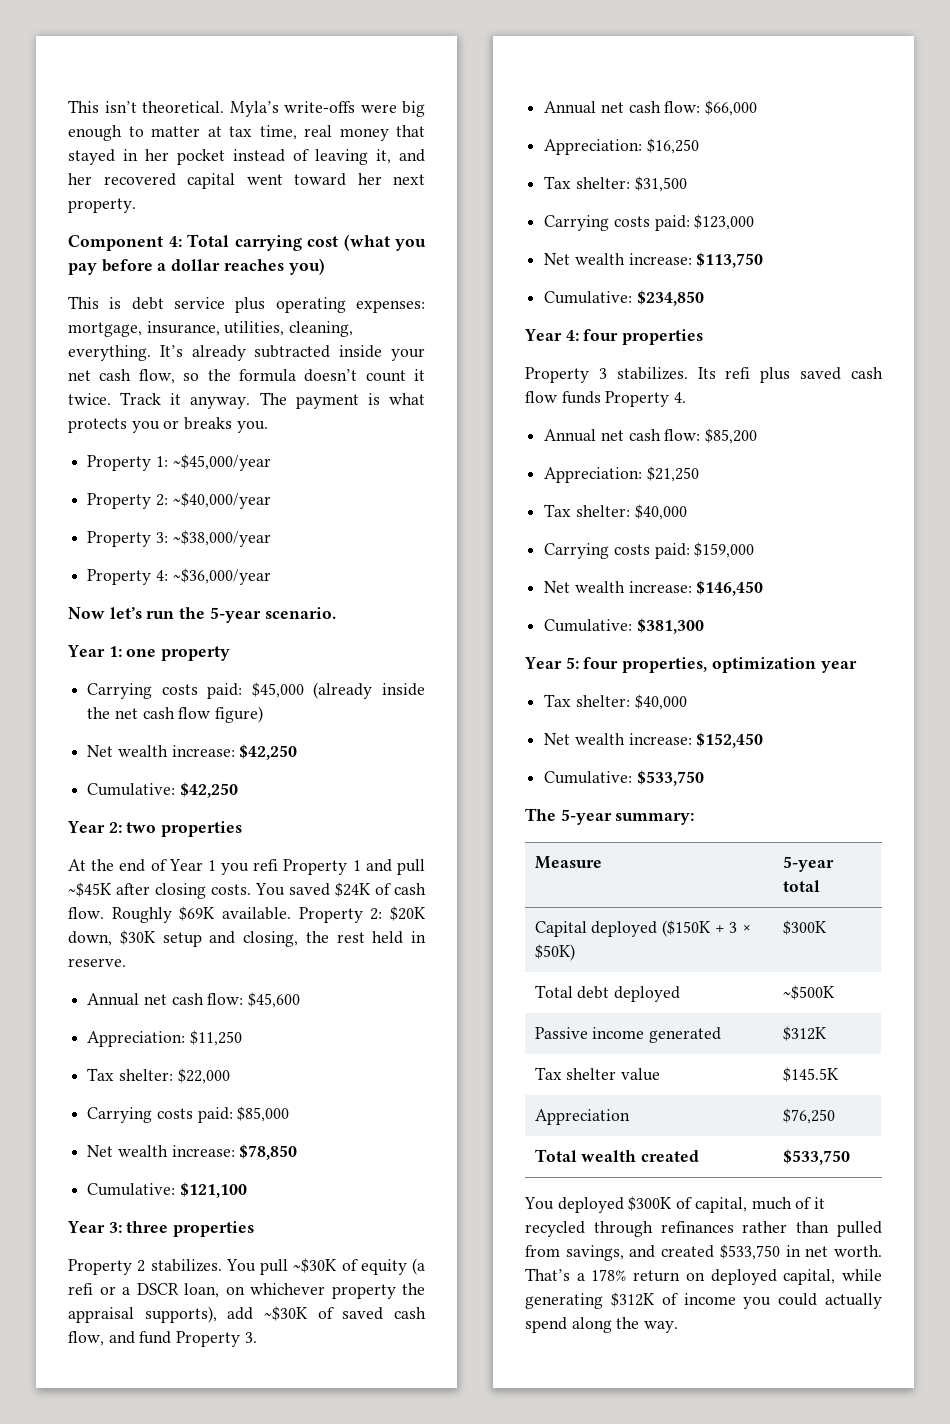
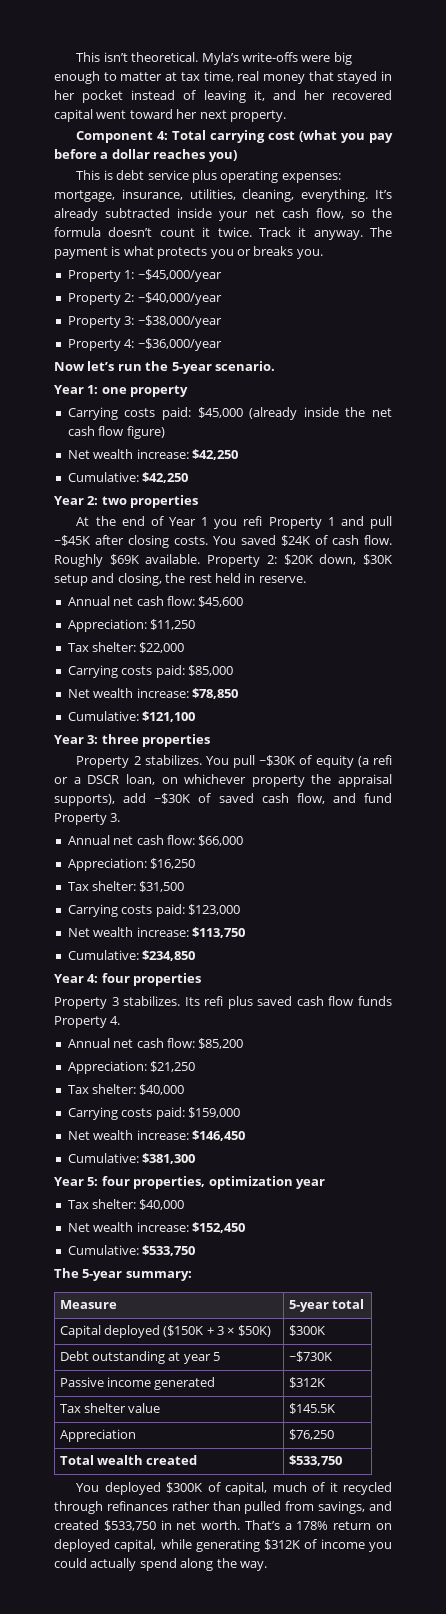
[534,985,681,1002] [782,985,835,1000] Total debt deployed | ~$500K -> [59,1351,221,1364] [288,1351,332,1362] Debt outstanding at year 5 | ~$730K

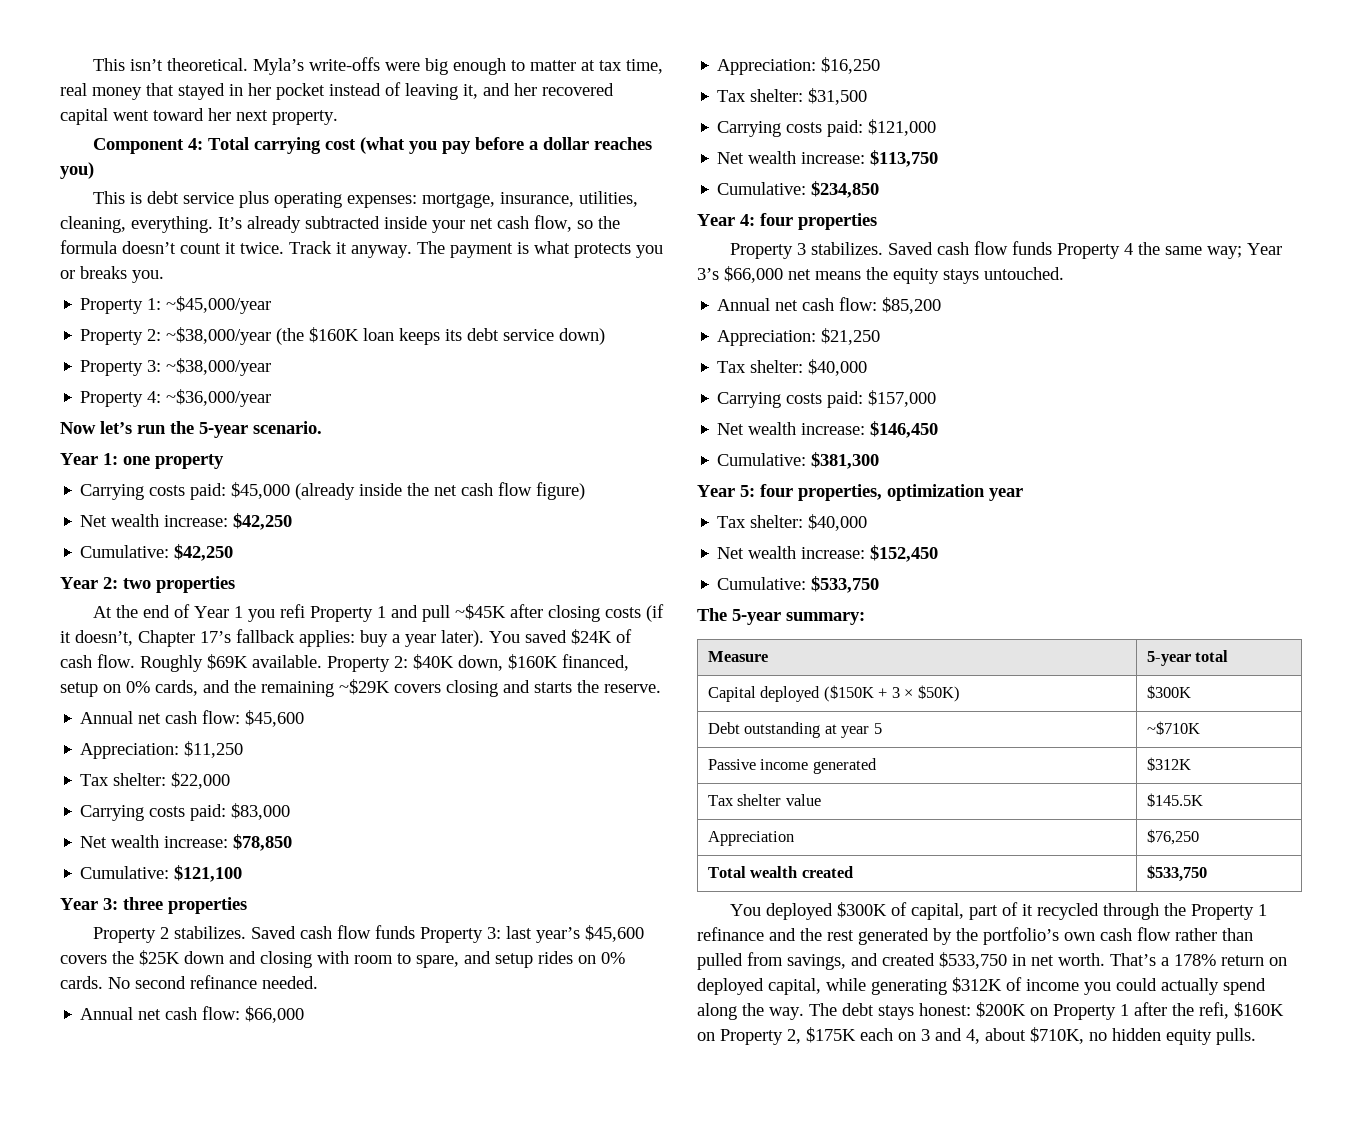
[137,292,222,305] ~$40,000/year -> [166,327,606,345] ~$38,000/year (the $160K loan keeps its debt service down)
[174,536,208,545] costs. -> [604,604,664,622] [60,629,484,647] costs (if it doesn’t, Chapter 17’s fallback applies: buy a year later).
[283,554,393,565] [54,573,256,586] $20K down, $30K setup and closing, the rest held in -> [413,654,629,671] [60,679,599,697] $40K down, $160K financed, setup on 0% cards, and the remaining ~$29K covers closing and starts the
[187,665,233,676] $85,000 -> [231,803,291,820] $83,000
[205,755,392,768] [54,774,392,787] [54,793,392,806] [54,813,121,825] You pull ~$30K of equity (a refi or a DSCR loan, on whichever property the appraisal supports), add ~$30K of saved cash flow, and fund Property 3. -> [250,925,644,943] [60,950,625,968] [60,975,318,989] Saved cash flow funds Property 3: last year’s $45,600 covers the $25K down and closing with room to spare, and setup rides on 0% cards. No second refinance needed.
[187,904,240,915] $123,000 -> [868,119,937,136] $121,000
[184,996,392,1009] [54,1016,121,1028] Its refi plus saved cash flow funds Property 4. -> [887,241,1282,259] [697,266,1064,284] Saved cash flow funds Property 4 the same way; Year 3’s $66,000 net means the equity stays untouched.
[187,1107,240,1118] $159,000 -> [868,390,937,407] $157,000
[288,1351,332,1362] ~$730K -> [1146,721,1200,735] ~$710K
[272,1482,307,1492] much -> [968,905,998,920] part
[106,1501,168,1511] refinances -> [1163,903,1267,920] [697,927,1171,945] the Property 1 refinance and the rest generated by the portfolio’s own cash flow
(267, 1566) none -> [809,1002,1284,1020] [697,1027,1256,1045] The debt stays honest: $200K on Property 1 after the refi, $160K on Property 2, $175K each on 3 and 4, about $710K, no hidden equity pulls.

